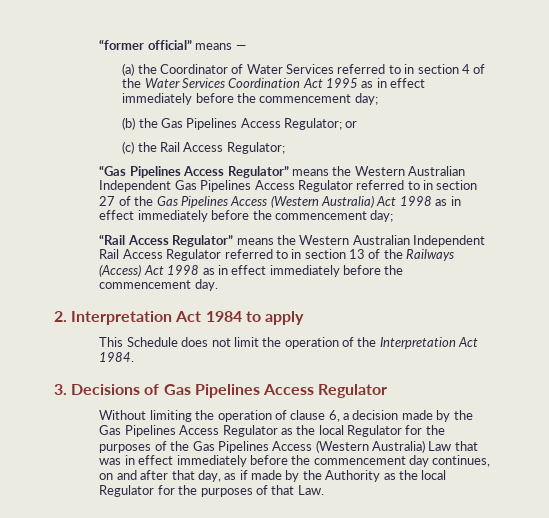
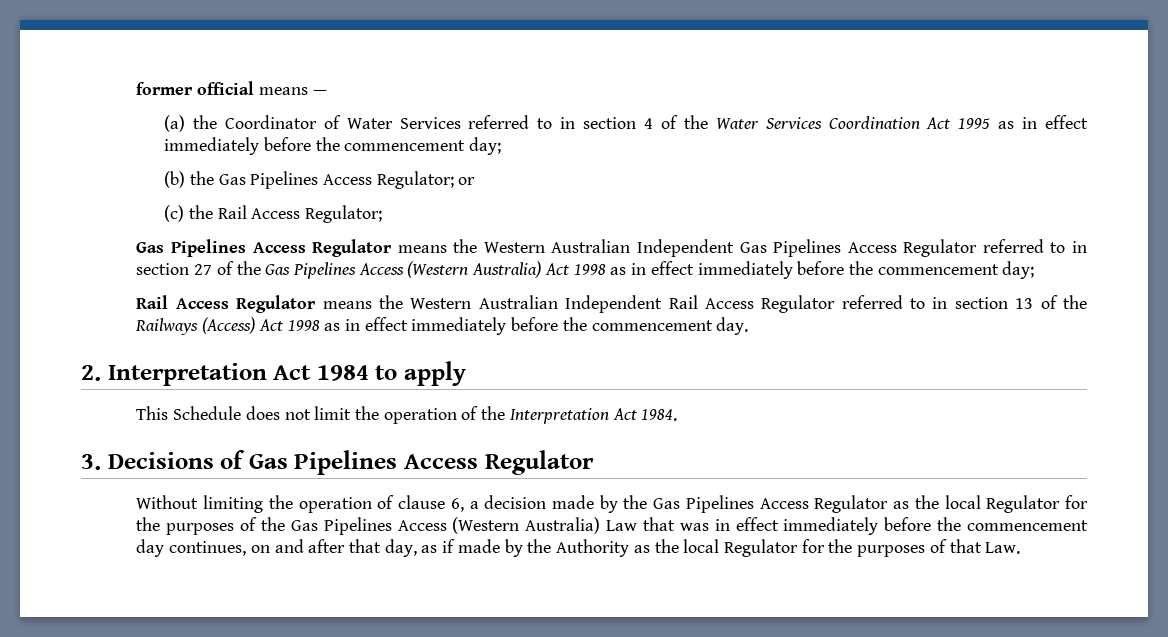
[99,39,192,50] “former official” -> [136,81,255,95] former official
[99,165,289,178] “Gas Pipelines Access Regulator” -> [136,239,393,257] Gas Pipelines Access Regulator
[99,234,234,247] “Rail Access Regulator” -> [136,295,317,313] Rail Access Regulator

